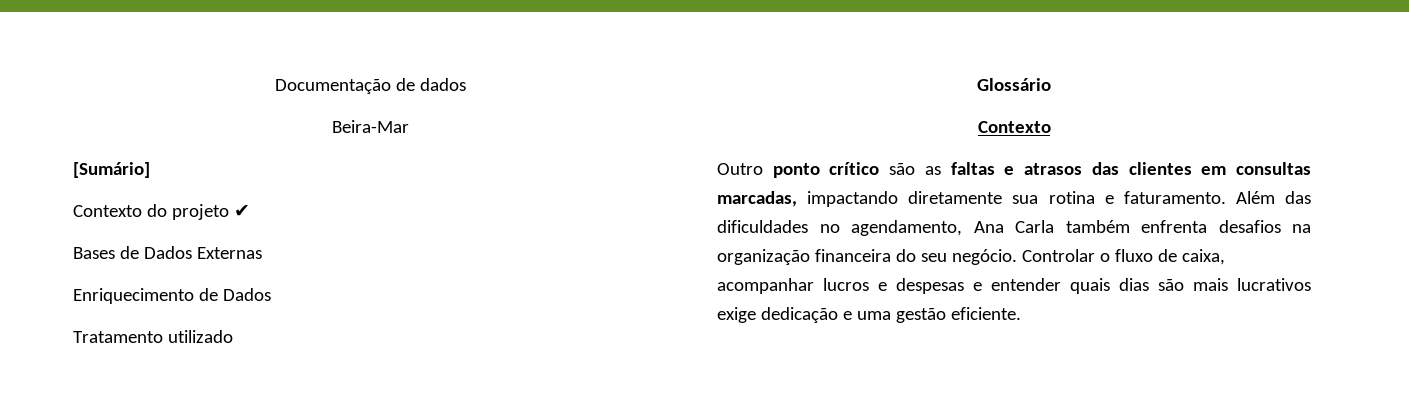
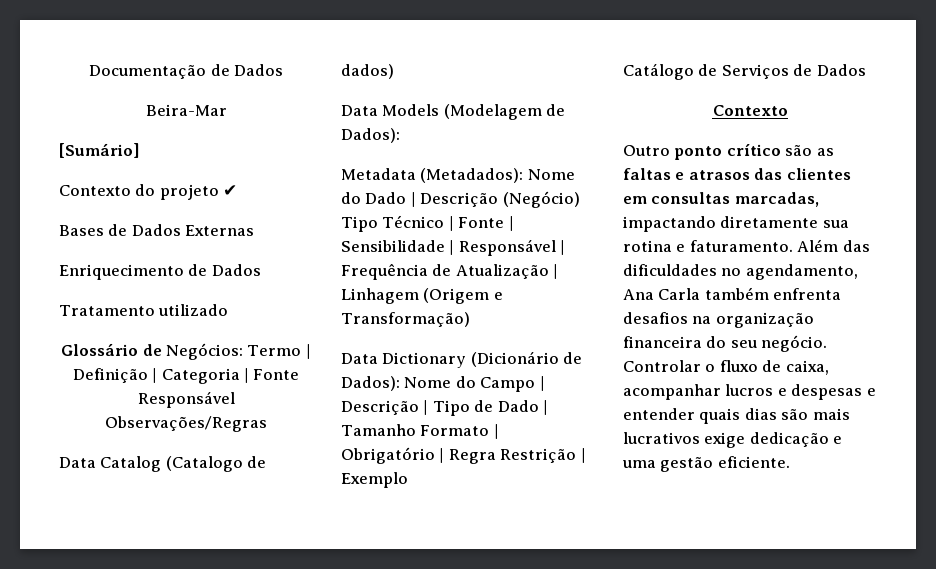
[419,78,466,91] dados -> [233,64,283,76] Dados
(1051, 84) none -> [142,343,311,360] [72,368,300,384] [137,391,235,408] [105,416,267,432] [59,456,267,472] [341,64,394,79] [341,104,566,120] [341,128,400,143] [341,168,575,183] [341,191,580,208] [341,215,514,232] [341,239,566,256] [341,263,559,280] [341,288,503,304] [341,312,470,327] [341,351,583,368] [341,376,545,392] [341,400,549,416] [341,424,499,439] [341,447,586,464] [341,472,408,488] [623,63,866,80] de Negócios: Termo | Definição | Categoria | Fonte Responsável Observações/Regras // Data Catalog (Catalogo de dados) // Data Models (Modelagem de Dados): // Metadata (Metadados): Nome do Dado | Descrição (Negócio) Tipo Técnico | Fonte | Sensibilidade | Responsável | Frequência de Atualização | Linhagem (Origem e Transformação) // Data Dictionary (Dicionário de Dados): Nome do Campo | Descrição | Tipo de Dado | Tamanho Formato | Obrigatório | Regra Restrição | Exemplo // Catálogo de Serviços de Dados

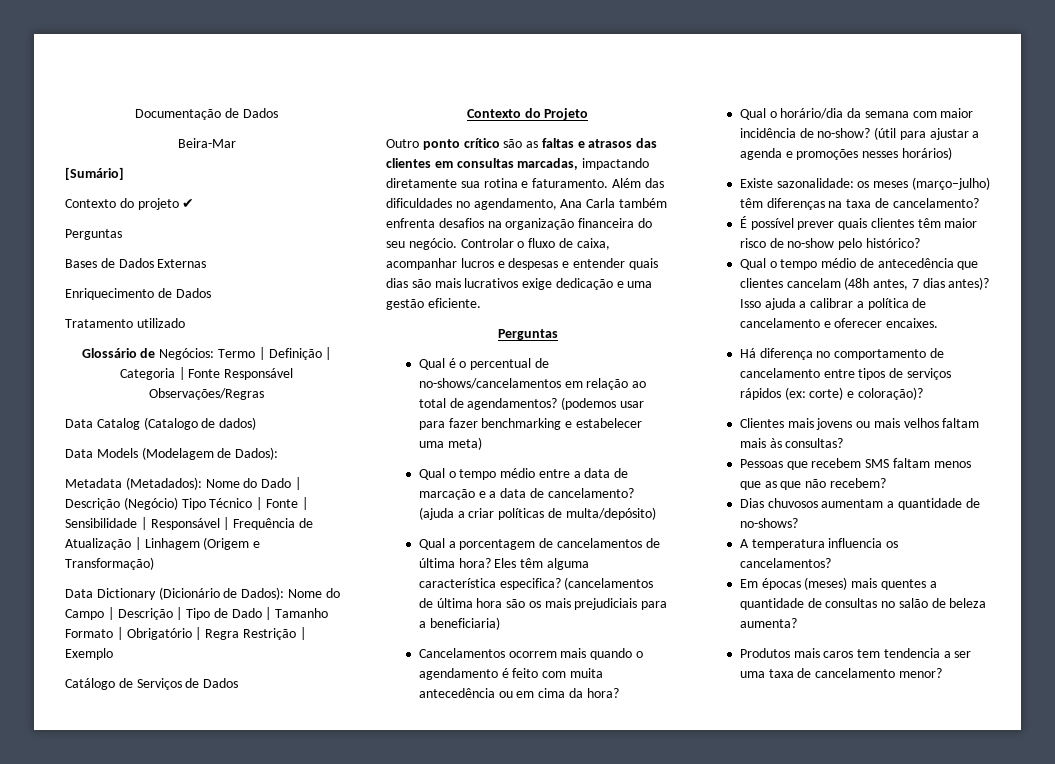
(238, 190) none -> [65,229,122,240] // Perguntas
(788, 110) none -> [524,108,589,120] do Projeto
(790, 462) none -> [497,329,558,340] [418,358,549,370] [418,378,647,390] [418,397,644,410] [418,418,642,430] [418,437,482,450] [418,468,629,480] [418,488,634,500] [418,507,656,520] [418,538,660,550] [418,558,589,570] [418,577,654,590] [418,598,668,610] [418,617,500,630] [418,648,643,660] [418,668,603,680] [418,688,619,698] [739,108,974,120] [739,127,980,140] [739,147,952,160] [739,177,990,190] [739,198,979,210] [739,216,978,230] [739,238,920,250] [739,258,979,270] [739,277,990,290] [739,298,927,310] [739,318,939,328] [739,348,944,360] [739,368,951,380] [739,387,923,400] [739,418,980,430] [739,438,844,448] [739,458,971,470] [739,478,886,490] [739,498,980,510] [739,518,798,528] [739,538,899,550] [739,558,831,568] [739,577,937,590] [739,598,987,610] [739,618,797,628] [739,648,972,658] [739,668,942,678] // Perguntas // Qual é o percentual de no-shows/cancelamentos em relação ao total de agendamentos? (podemos usar para fazer benchmarking e estabelecer uma meta) // Qual o tempo médio entre a data de marcação e a data de cancelamento? (ajuda a criar políticas de multa/depósito) // Qual a porcentagem de cancelamentos de última hora? Eles têm alguma característica especifica? (cancelamentos de última hora são os mais prejudiciais para a beneficiaria) // Cancelamentos ocorrem mais quando o agendamento é feito com muita antecedência ou em cima da hora? // Qual o horário/dia da semana com maior incidência de no-show? (útil para ajustar a agenda e promoções nesses horários) // Existe sazonalidade: os meses (março–julho) têm diferenças na taxa de cancelamento? // É possível prever quais clientes têm maior risco de no-show pelo histórico? // Qual o tempo médio de antecedência que clientes cancelam (48h antes, 7 dias antes)? Isso ajuda a calibrar a política de cancelamento e oferecer encaixes. // Há diferença no comportamento de cancelamento entre tipos de serviços rápidos (ex: corte) e coloração)? // Clientes mais jovens ou mais velhos faltam mais às consultas? // Pessoas que recebem SMS faltam menos que as que não recebem? // Dias chuvosos aumentam a quantidade de no-shows? // A temperatura influencia os cancelamentos? // Em épocas (meses) mais quentes a quantidade de consultas no salão de beleza aumenta? // Produtos mais caros tem tendencia a ser uma taxa de cancelamento menor?

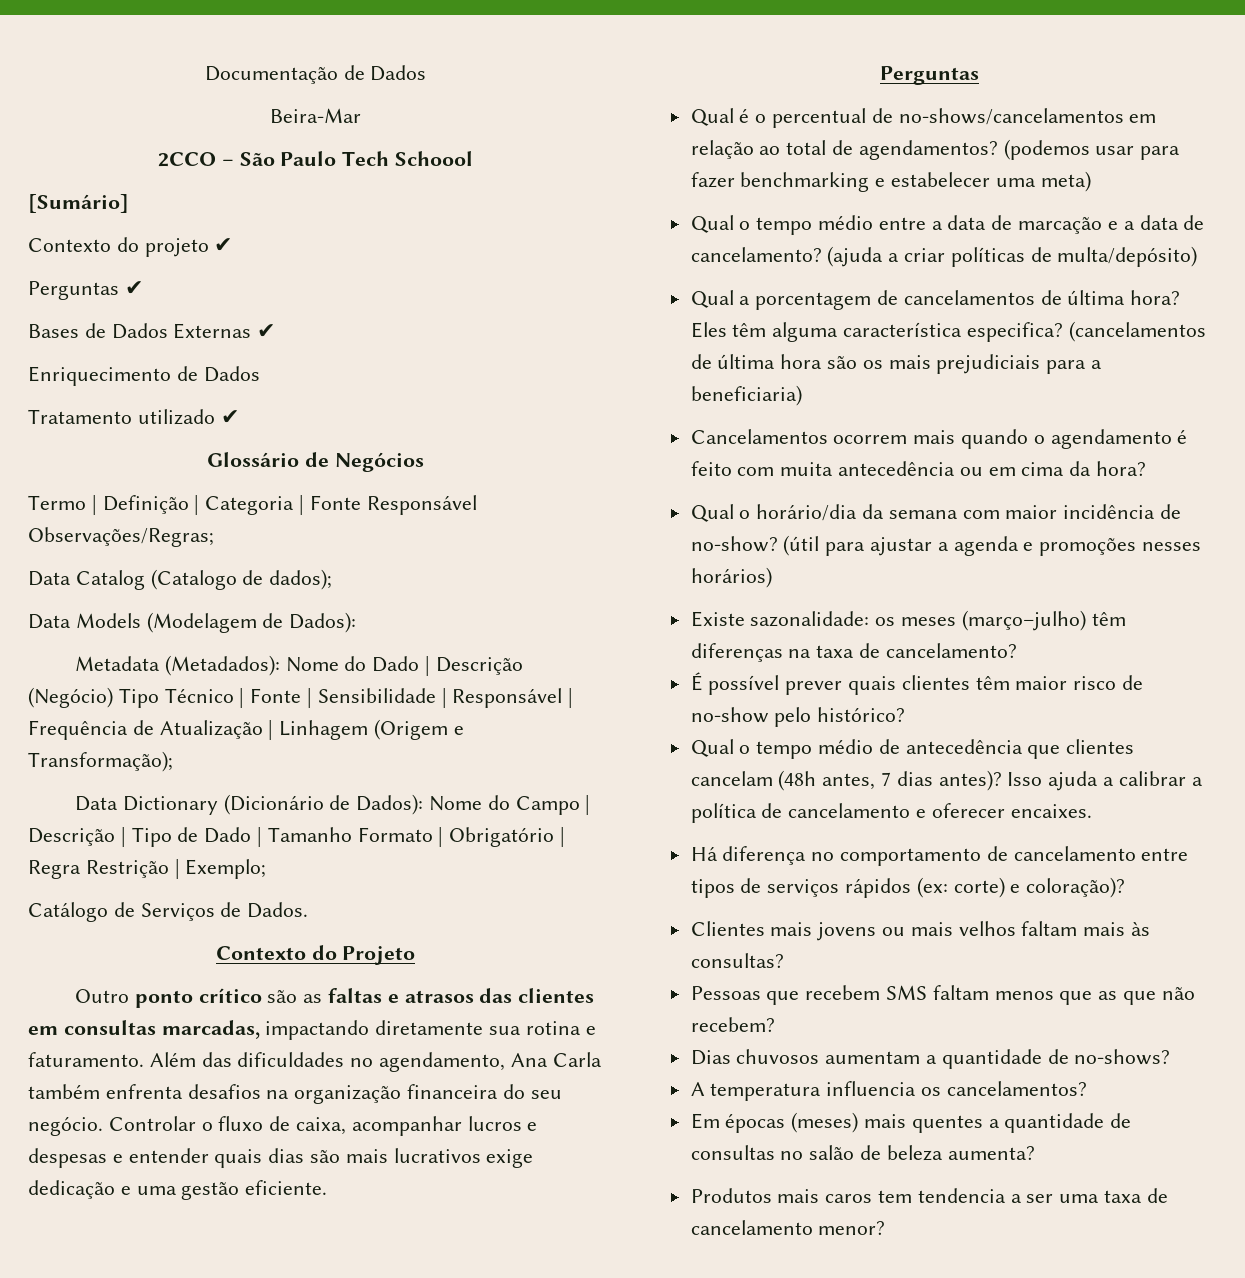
(236, 143) none -> [157,151,474,167] // 2CCO – São Paulo Tech Schoool
(122, 234) none -> [124,281,143,295] ✔
(207, 263) none -> [257,324,276,338] ✔
(185, 323) none -> [220,410,239,424] ✔
[159,348,215,360] Negócios: -> [334,452,424,472] Negócios //
[149,388,264,400] Observações/Regras -> [28,527,214,547] Observações/Regras;
[219,417,257,430] dados) -> [269,569,333,590] dados);
[65,557,154,570] Transformação) -> [28,751,173,772] Transformação);
[65,648,113,660] Exemplo -> [185,859,267,879] Exemplo;
[203,678,239,688] Dados -> [247,902,309,918] Dados.

